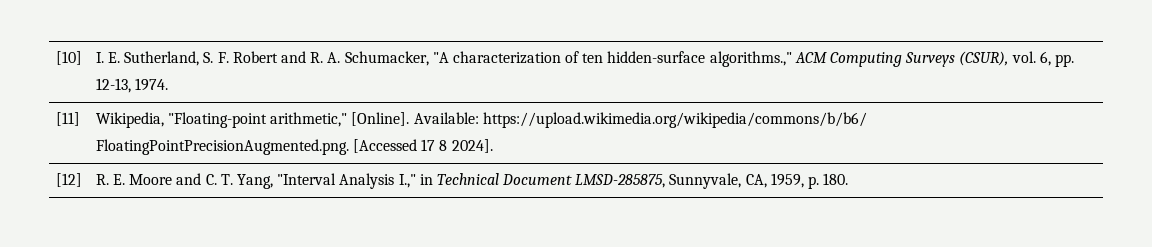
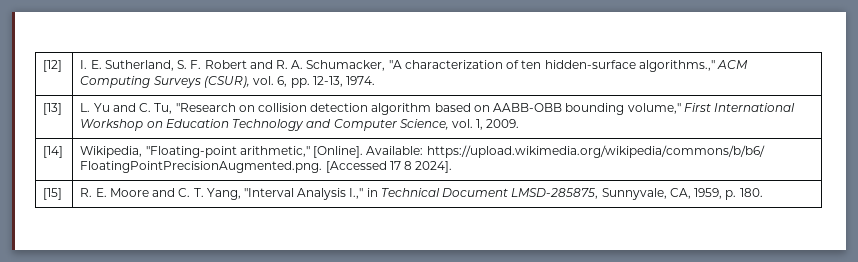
[55,51,82,65] [10] -> [43,60,63,72] [12]
[55,112,80,126] [11] -> [43,103,63,115] [80,103,796,115] [80,119,520,131] [43,146,64,158] [13] | L. Yu and C. Tu, "Research on collision detection algorithm based on AABB-OBB bounding volume," First International Workshop on Education Technology and Computer Science, vol. 1, 2009. // [14]
[55,173,82,187] [12] -> [43,188,63,200] [15]

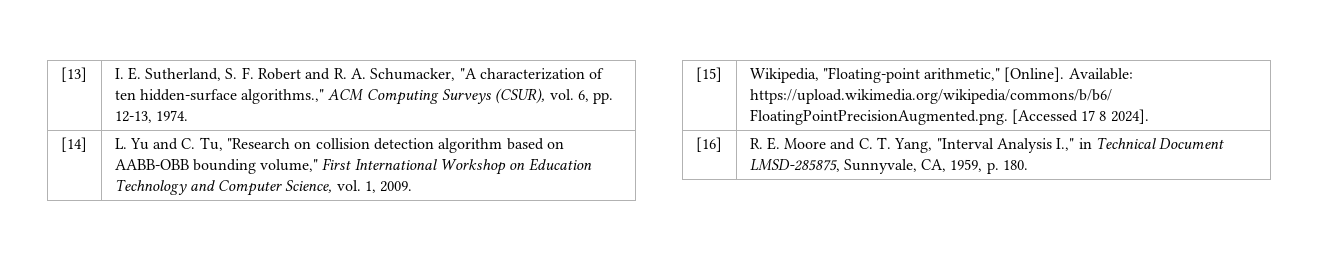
[43,60,63,72] [12] -> [60,67,87,82] [13]
[43,103,63,115] [13] -> [60,137,87,152] [14]
[43,146,64,158] [14] -> [695,67,722,82] [15]
[43,188,63,200] [15] -> [695,137,722,152] [16]

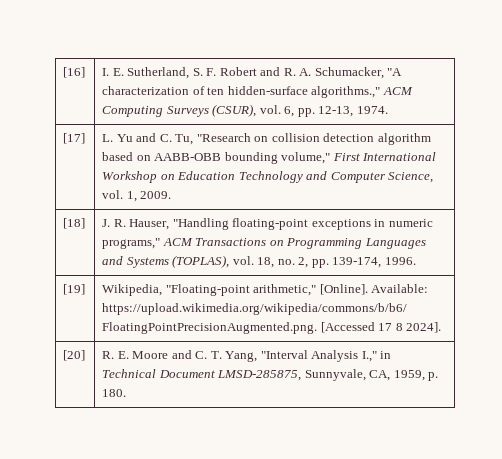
[60,67,87,82] [13] -> [63,67,86,78] [16]
[60,137,87,152] [14] -> [63,133,86,144] [17]
[695,67,722,82] [15] -> [63,218,86,229] [102,218,433,230] [102,238,426,249] [102,255,416,268] [63,284,86,295] [18] | J. R. Hauser, "Handling floating-point exceptions in numeric programs," ACM Transactions on Programming Languages and Systems (TOPLAS), vol. 18, no. 2, pp. 139-174, 1996. // [19]
[695,137,722,152] [16] -> [63,350,86,361] [20]

